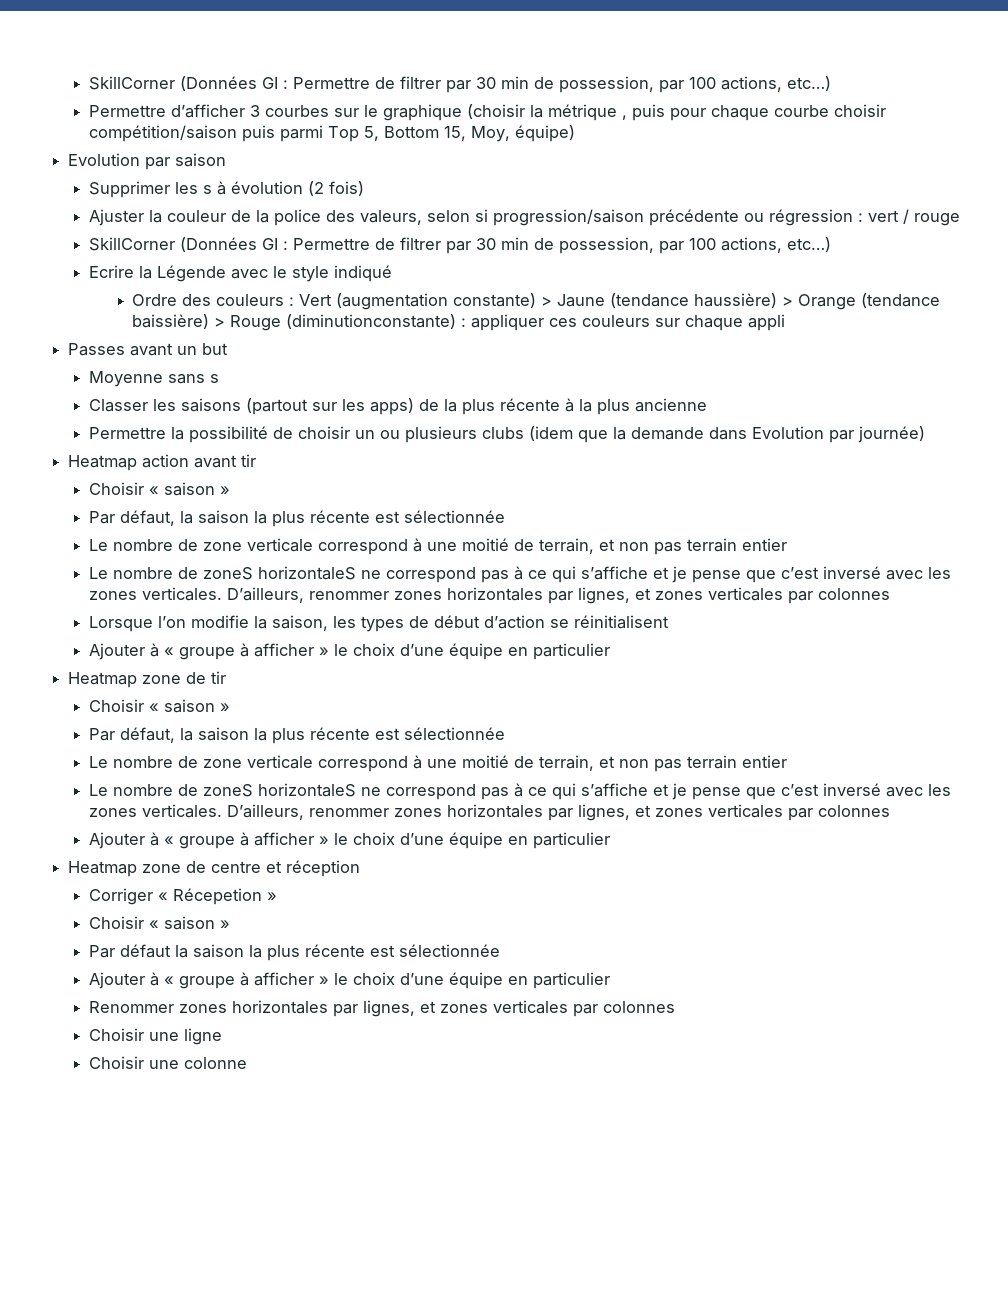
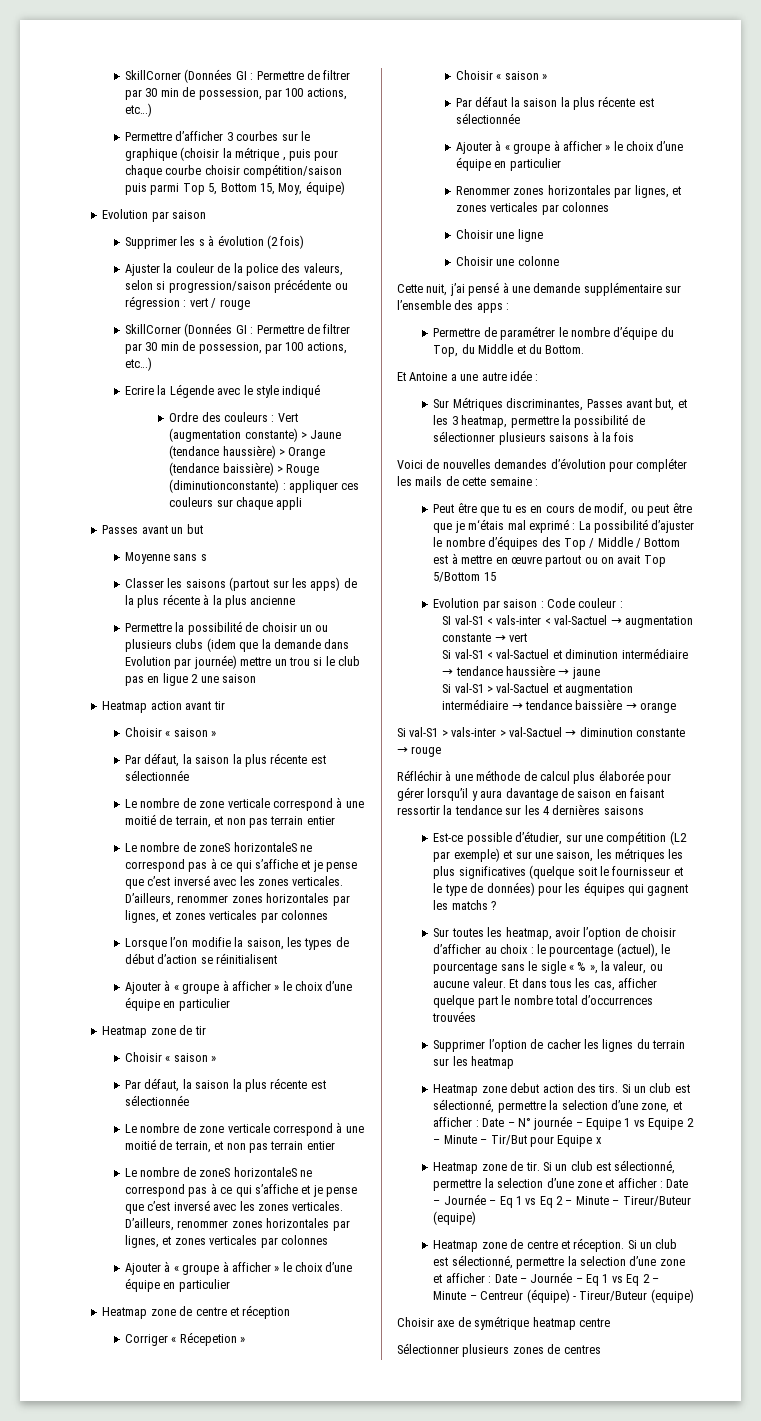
(926, 434) none -> [240,656,361,666] [125,673,256,686] mettre un trou si le club pas en ligue 2 une saison
(248, 1063) none -> [397,282,681,296] [397,300,510,313] [433,326,674,340] [433,344,585,357] [397,370,539,381] [433,397,687,411] [433,414,645,428] [433,431,635,445] [397,458,688,472] [397,476,538,486] [433,503,692,516] [433,519,695,533] [433,536,681,550] [433,553,666,567] [433,572,496,582] [433,598,623,611] [442,615,693,628] [442,633,528,642] [442,648,688,659] [442,665,600,679] [442,683,634,696] [442,699,677,713] [397,727,685,737] [397,746,442,757] [397,770,671,784] [397,787,664,801] [397,804,644,815] [433,831,687,845] [433,848,684,862] [433,865,683,879] [433,882,689,896] [433,900,497,910] [433,927,677,940] [433,943,671,957] [433,961,663,974] [433,978,658,991] [433,995,654,1008] [432,1011,477,1022] [433,1039,686,1052] [433,1056,515,1069] [433,1083,690,1096] [433,1099,682,1113] [433,1116,694,1130] [433,1135,602,1147] [433,1160,676,1174] [433,1178,689,1191] [433,1194,691,1208] [433,1211,477,1225] [433,1238,678,1252] [433,1255,685,1269] [433,1272,659,1286] [433,1289,694,1303] [397,1316,610,1330] [397,1343,601,1357] // Cette nuit, j’ai pensé à une demande supplémentaire sur l’ensemble des apps : // Permettre de paramétrer le nombre d’équipe du Top, du Middle et du Bottom. // Et Antoine a une autre idée : // Sur Métriques discriminantes, Passes avant but, et les 3 heatmap, permettre la possibilité de sélectionner plusieurs saisons à la fois // Voici de nouvelles demandes d’évolution pour compléter les mails de cette semaine : // Peut être que tu es en cours de modif, ou peut être que je m‘étais mal exprimé : La possibilité d’ajuster le nombre d’équipes des Top / Middle / Bottom est à mettre en œuvre partout ou on avait Top 5/Bottom 15 // Evolution par saison : Code couleur : // SI val-S1 < vals-inter < val-Sactuel → augmentation constante → vert // Si val-S1 < val-Sactuel et diminution intermédiaire → tendance haussière → jaune // Si val-S1 > val-Sactuel et augmentation intermédiaire → tendance baissière → orange // Si val-S1 > vals-inter > val-Sactuel → diminution constante → rouge // Réfléchir à une méthode de calcul plus élaborée pour gérer lorsqu’il y aura davantage de saison en faisant ressortir la tendance sur les 4 dernières saisons // Est-ce possible d’étudier, sur une compétition (L2 par exemple) et sur une saison, les métriques les plus significatives (quelque soit le fournisseur et le type de données) pour les équipes qui gagnent les matchs ? // Sur toutes les heatmap, avoir l’option de choisir d’afficher au choix : le pourcentage (actuel), le pourcentage sans le sigle « % », la valeur, ou aucune valeur. Et dans tous les cas, afficher quelque part le nombre total d’occurrences trouvées // Supprimer l’option de cacher les lignes du terrain sur les heatmap // Heatmap zone debut action des tirs. Si un club est sélectionné, permettre la selection d’une zone, et afficher : Date – N° journée – Equipe 1 vs Equipe 2 – Minute – Tir/But pour Equipe x // Heatmap zone de tir. Si un club est sélectionné, permettre la selection d’une zone et afficher : Date – Journée – Eq 1 vs Eq 2 – Minute – Tireur/Buteur (equipe) // Heatmap zone de centre et réception. Si un club est sélectionné, permettre la selection d’une zone et afficher : Date – Journée – Eq 1 vs Eq 2 – Minute – Centreur (équipe) - Tireur/Buteur (equipe) // Choisir axe de symétrique heatmap centre // Sélectionner plusieurs zones de centres

